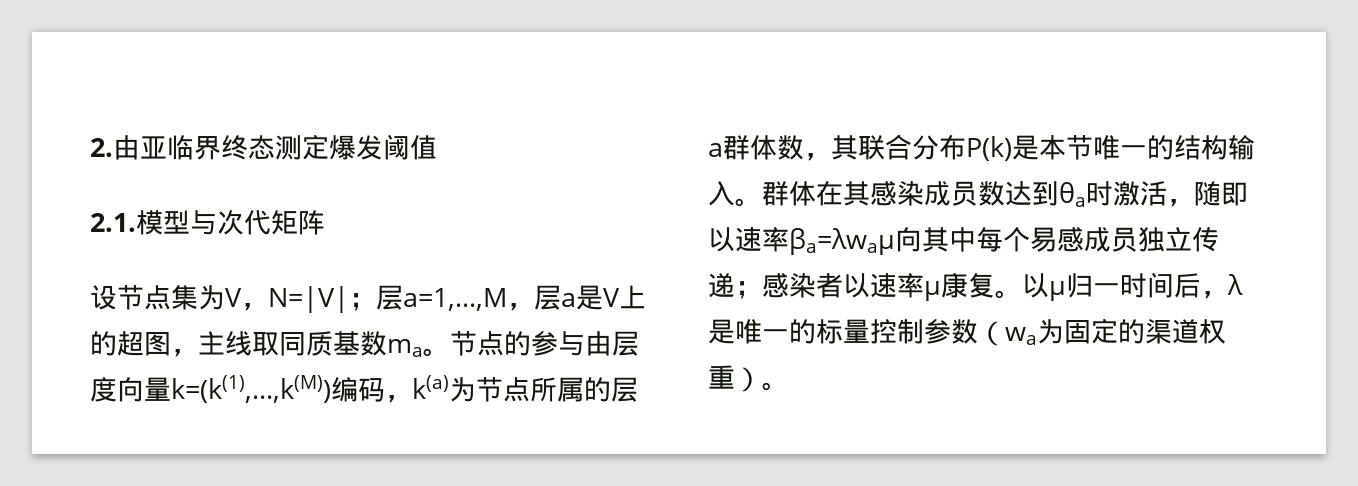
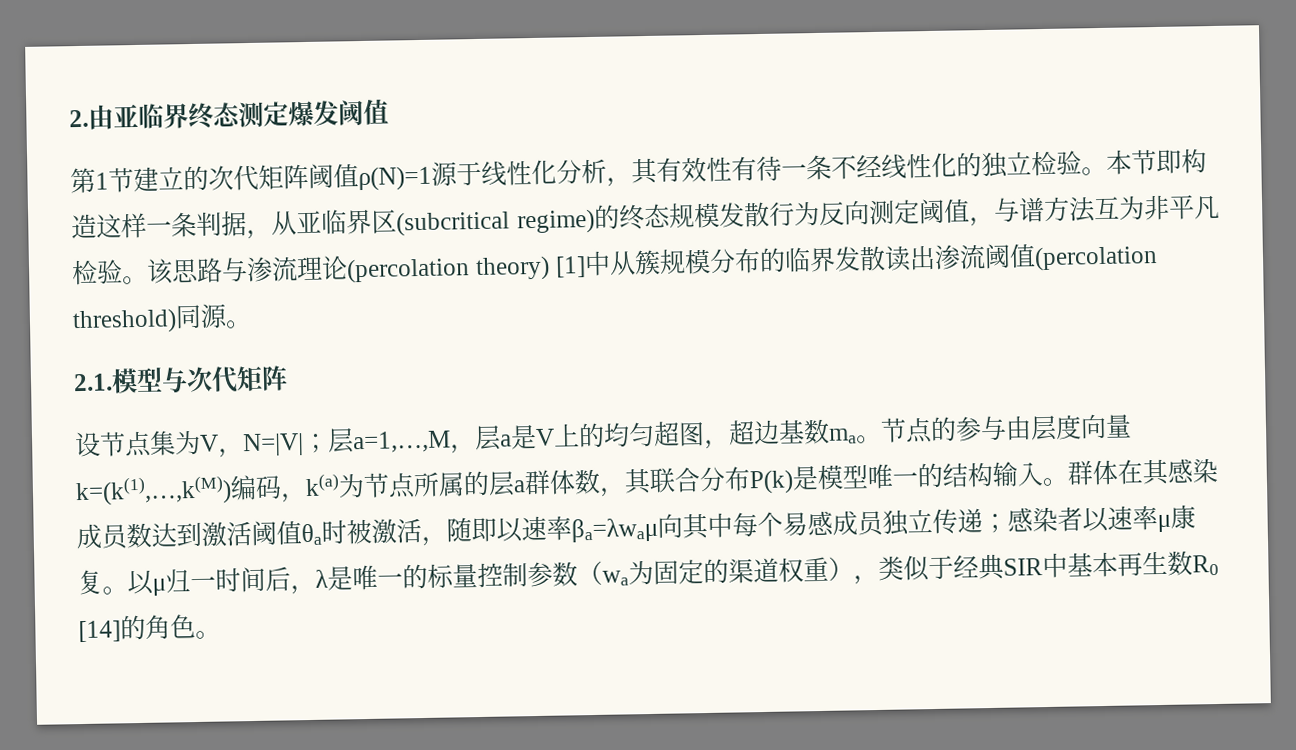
(437, 147) none -> [70,148,1207,194] [71,194,1220,240] [71,243,1158,286] [72,303,252,335] // 第1节建立的次代矩阵阈值ρ(N)=1源于线性化分析，其有效性有待一条不经线性化的独立检验。本节即构造这样一条判据，从亚临界区(subcritical regime)的终态规模发散行为反向测定阈值，与谱方法互为非平凡检验。该思路与渗流理论(percolation theory) [1]中从簇规模分布的临界发散读出渗流阈值(percolation threshold)同源。
[117,331,333,357] 超图，主线取同质 -> [603,419,780,450] 均匀超图，超边
[1039,135,1093,160] 本节 -> [817,464,869,491] 模型
[1059,181,1113,207] θa时 -> [201,518,372,547] 激活阈值θa时被
(762, 379) none -> [853,550,1219,585] [78,614,196,643] ，类似于经典SIR中基本再生数R0 [14]的角色

